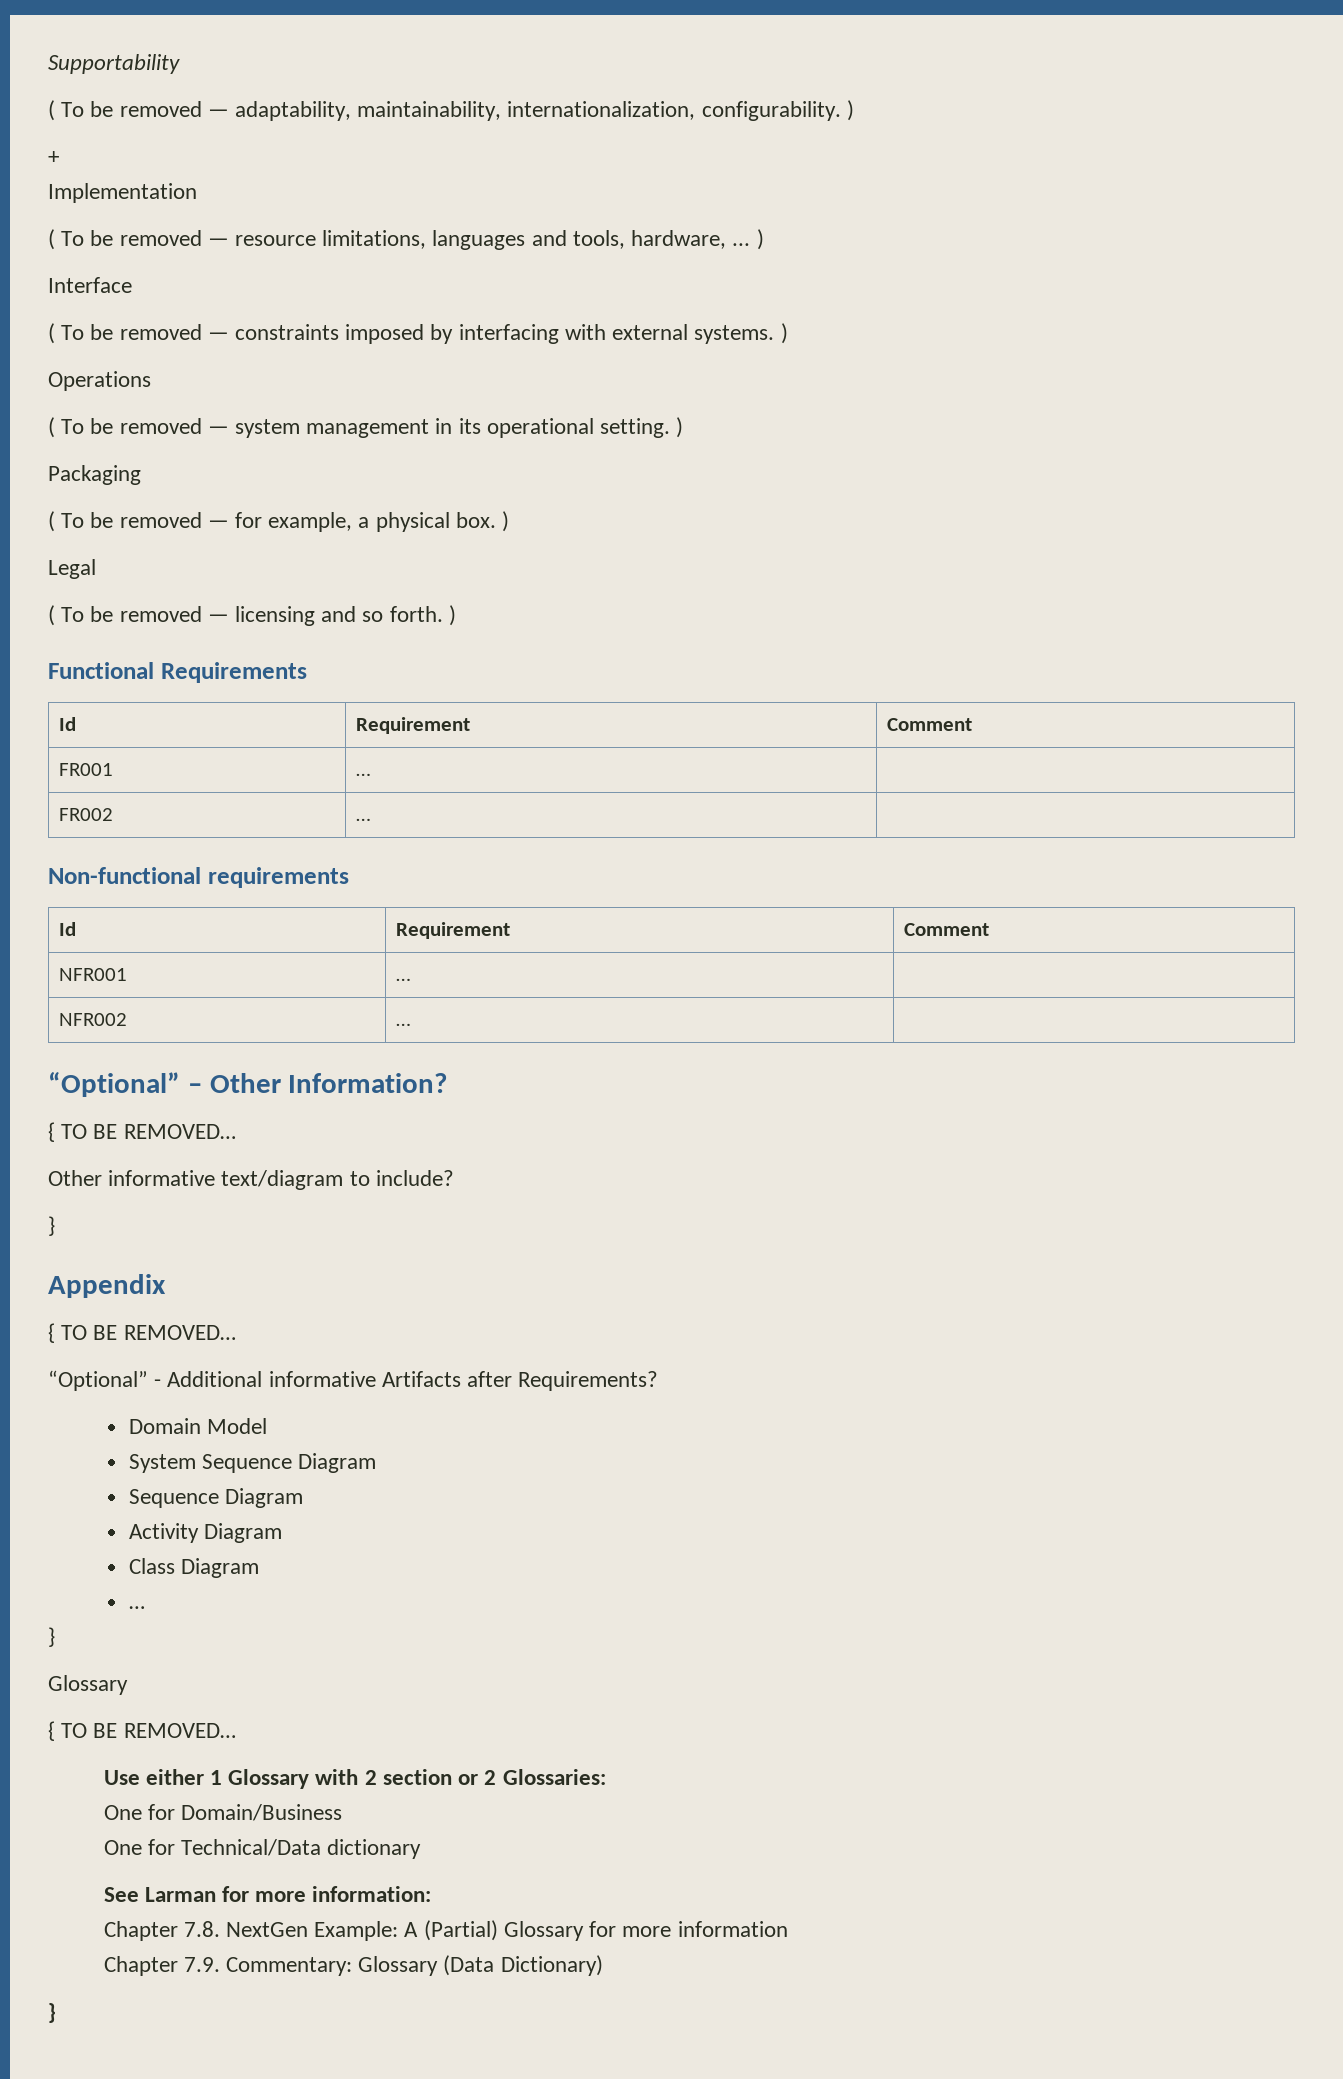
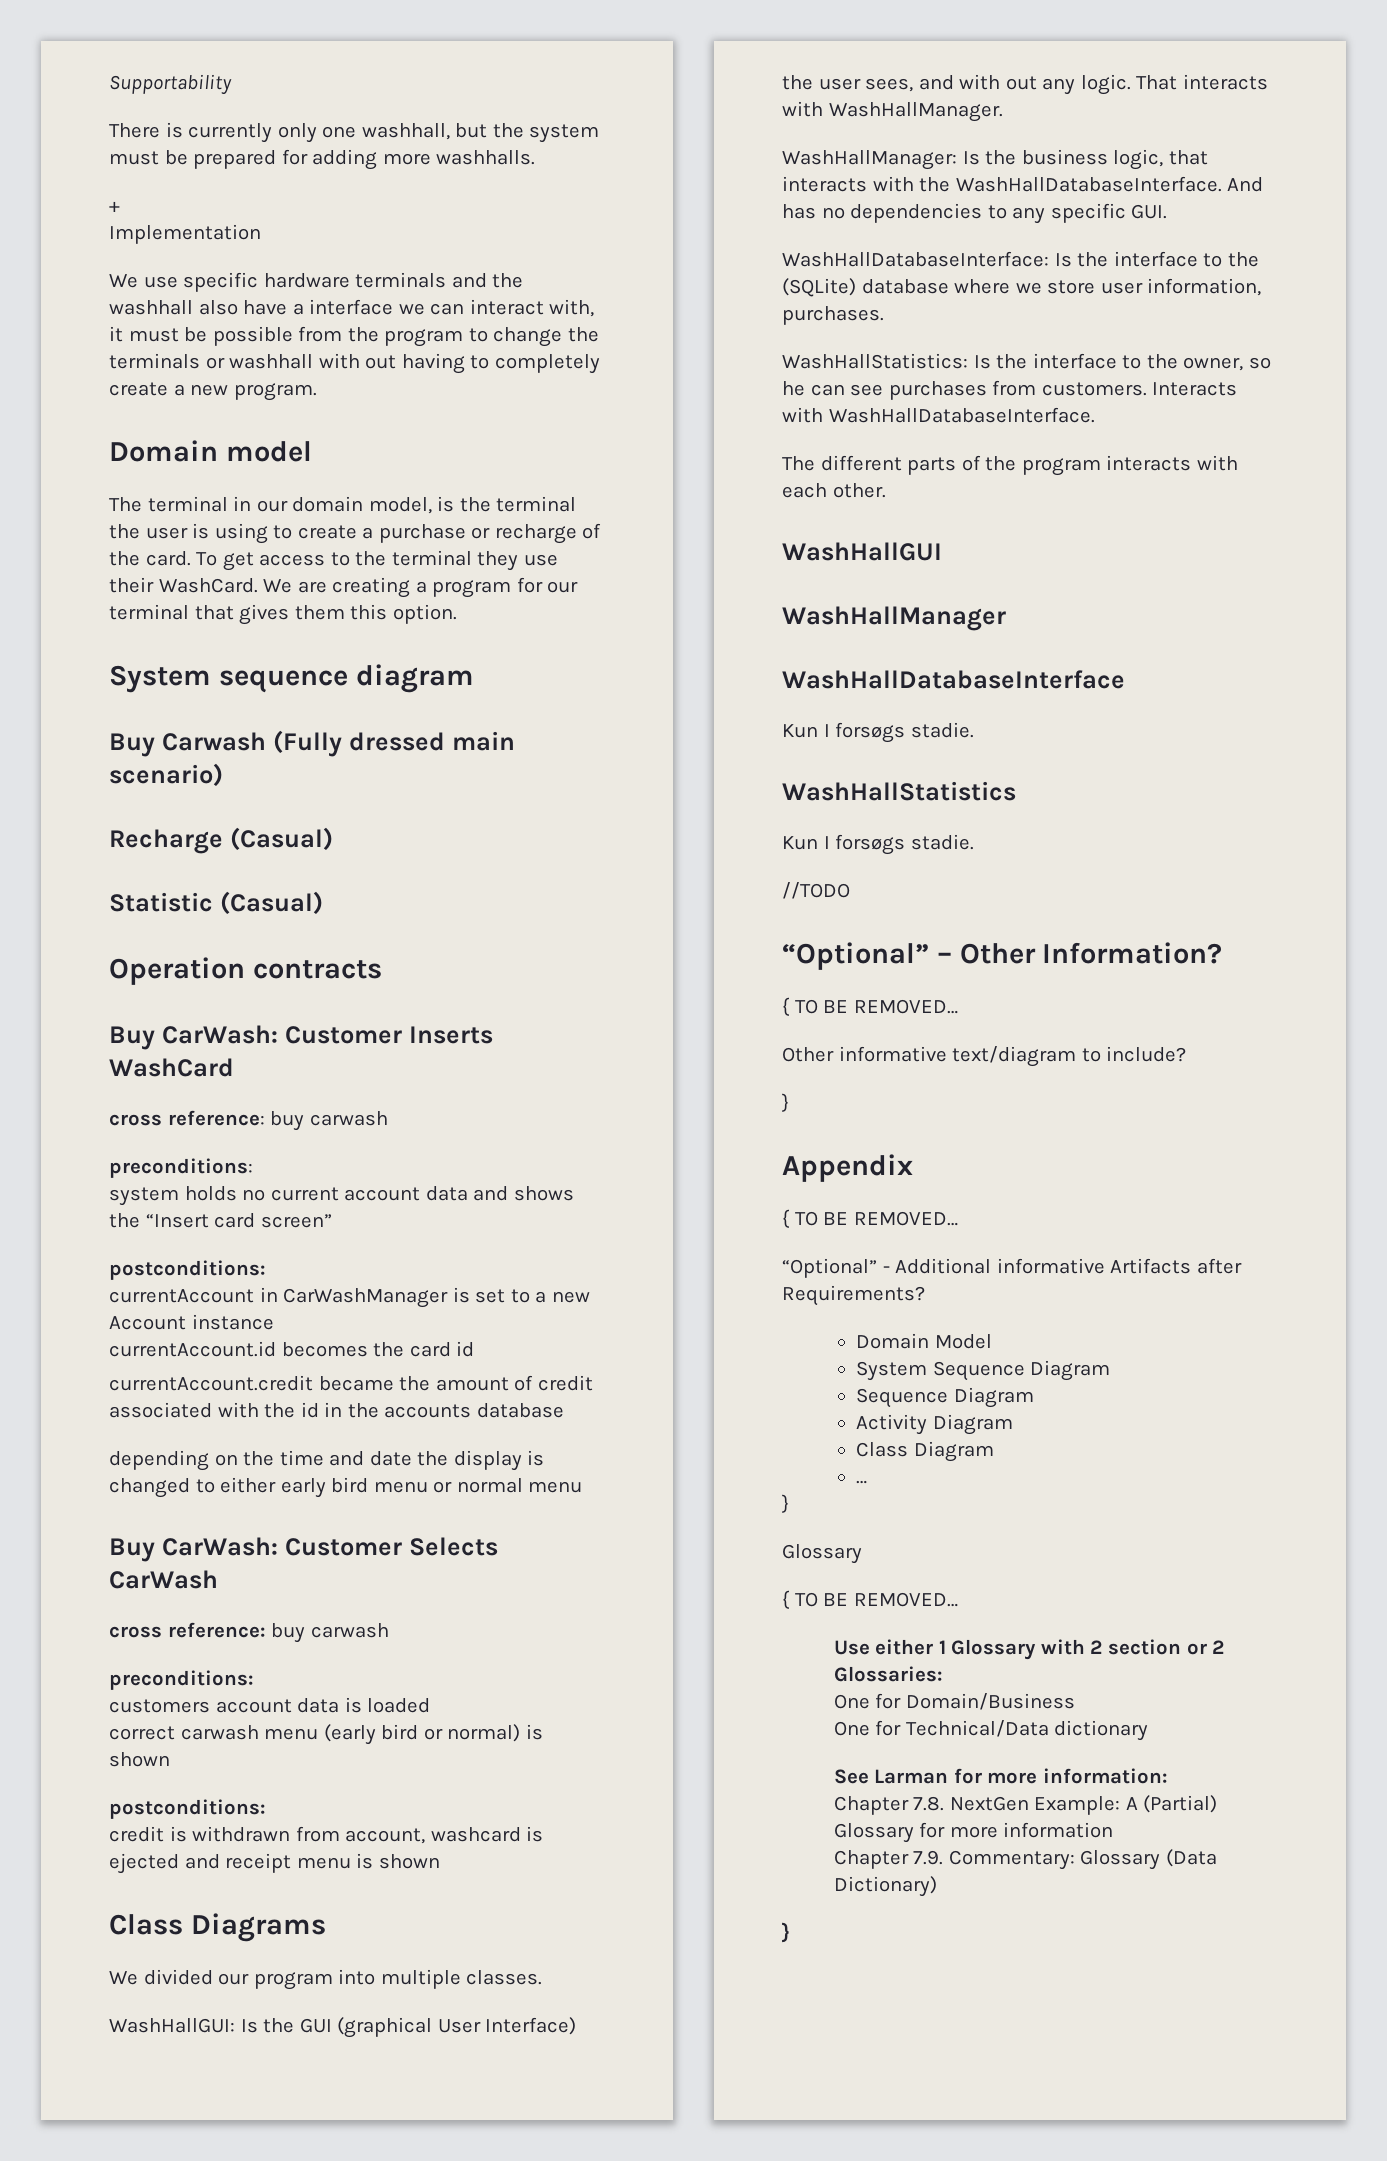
[48,100,854,121] [48,151,59,164] [48,183,197,203] [48,229,764,250] [48,277,132,293] [48,323,788,344] [48,371,151,391] [48,417,684,438] [48,465,141,485] [48,511,510,532] [48,559,96,579] [48,605,456,626] [48,662,307,683] [58,717,76,731] [355,717,470,734] [886,718,972,731] [58,763,113,776] [355,773,371,776] [58,808,113,821] [355,818,371,821] [48,867,349,888] [58,922,76,936] [395,922,510,939] [903,923,989,936] [58,968,127,981] [395,978,411,981] [58,1013,127,1026] [395,1023,411,1026] ( To be removed — adaptability, maintainability, internationalization, configurability. ) // + // Implementation // ( To be removed — resource limitations, languages and tools, hardware, ... ) // Interface // ( To be removed — constraints imposed by interfacing with external systems. ) // Operations // ( To be removed — system management in its operational setting. ) // Packaging // ( To be removed — for example, a physical box. ) // Legal // ( To be removed — licensing and so forth. ) // Functional Requirements // Id | Requirement | Comment // FR001 | … | // FR002 | … | // Non-functional requirements // Id | Requirement | Comment // NFR001 | … | // NFR002 | … | -> [109,122,600,143] [109,149,536,170] [109,201,120,212] [109,224,261,244] [109,272,524,292] [109,299,595,317] [109,326,599,347] [109,353,600,374] [109,382,317,401] [109,440,312,462] [109,496,577,514] [109,523,602,544] [109,550,558,571] [109,577,579,598] [109,604,457,625] [109,664,474,693] [109,730,515,757] [109,763,223,787] [109,827,333,854] [109,891,323,915] [109,957,382,985] [109,1025,493,1050] [109,1058,234,1077] [109,1110,388,1131] [109,1158,253,1178] [109,1186,574,1206] [109,1213,332,1228] [109,1260,266,1280] [109,1287,590,1308] [109,1314,274,1330] [109,1341,475,1357] [109,1375,593,1391] [109,1402,564,1418] [109,1450,545,1471] [109,1477,583,1498] [109,1537,498,1562] [109,1570,218,1589] [109,1622,389,1643] [109,1670,254,1690] [109,1697,431,1713] [109,1724,543,1745] [109,1752,170,1767] [109,1799,266,1819] [109,1826,544,1844] [109,1853,440,1874] [109,1913,326,1942] [109,1969,543,1990] [109,2017,577,2038] [782,74,1268,95] [782,101,1003,122] [782,149,1208,170] [782,176,1264,192] [782,203,1168,224] [782,251,1259,267] [782,278,1262,297] [782,306,884,325] [782,353,1271,371] [782,380,1238,400] [782,407,1095,423] [782,455,1238,476] [782,483,886,498] [782,542,942,561] [782,606,1006,631] [782,670,1125,689] [782,722,974,743] [782,781,1016,801] [782,834,974,855] [782,882,850,899] There is currently only one washhall, but the system must be prepared for adding more washhalls. // + // Implementation // We use specific hardware terminals and the washhall also have a interface we can interact with, it must be possible from the program to change the terminals or washhall with out having to completely create a new program. // Domain model // The terminal in our domain model, is the terminal the user is using to create a purchase or recharge of the card. To get access to the terminal they use their WashCard. We are creating a program for our terminal that gives them this option. // System sequence diagram // Buy Carwash (Fully dressed main scenario) // Recharge (Casual) // Statistic (Casual) // Operation contracts // Buy CarWash: Customer Inserts WashCard // cross reference: buy carwash // preconditions: // system holds no current account data and shows the “Insert card screen” // postconditions: // currentAccount in CarWashManager is set to a new Account instance // currentAccount.id becomes the card id // currentAccount.credit became the amount of credit associated with the id in the accounts database // depending on the time and date the display is changed to either early bird menu or normal menu // Buy CarWash: Customer Selects CarWash // cross reference: buy carwash // preconditions: // customers account data is loaded // correct carwash menu (early bird or normal) is shown // postconditions: // credit is withdrawn from account, washcard is ejected and receipt menu is shown // Class Diagrams // We divided our program into multiple classes. // WashHallGUI: Is the GUI (graphical User Interface) the user sees, and with out any logic. That interacts with WashHallManager. // WashHallManager: Is the business logic, that interacts with the WashHallDatabaseInterface. And has no dependencies to any specific GUI. // WashHallDatabaseInterface: Is the interface to the (SQLite) database where we store user information, purchases. // WashHallStatistics: Is the interface to the owner, so he can see purchases from customers. Interacts with WashHallDatabaseInterface. // The different parts of the program interacts with each other. // WashHallGUI // WashHallManager // WashHallDatabaseInterface // Kun I forsøgs stadie. // WashHallStatistics // Kun I forsøgs stadie. // //TODO

